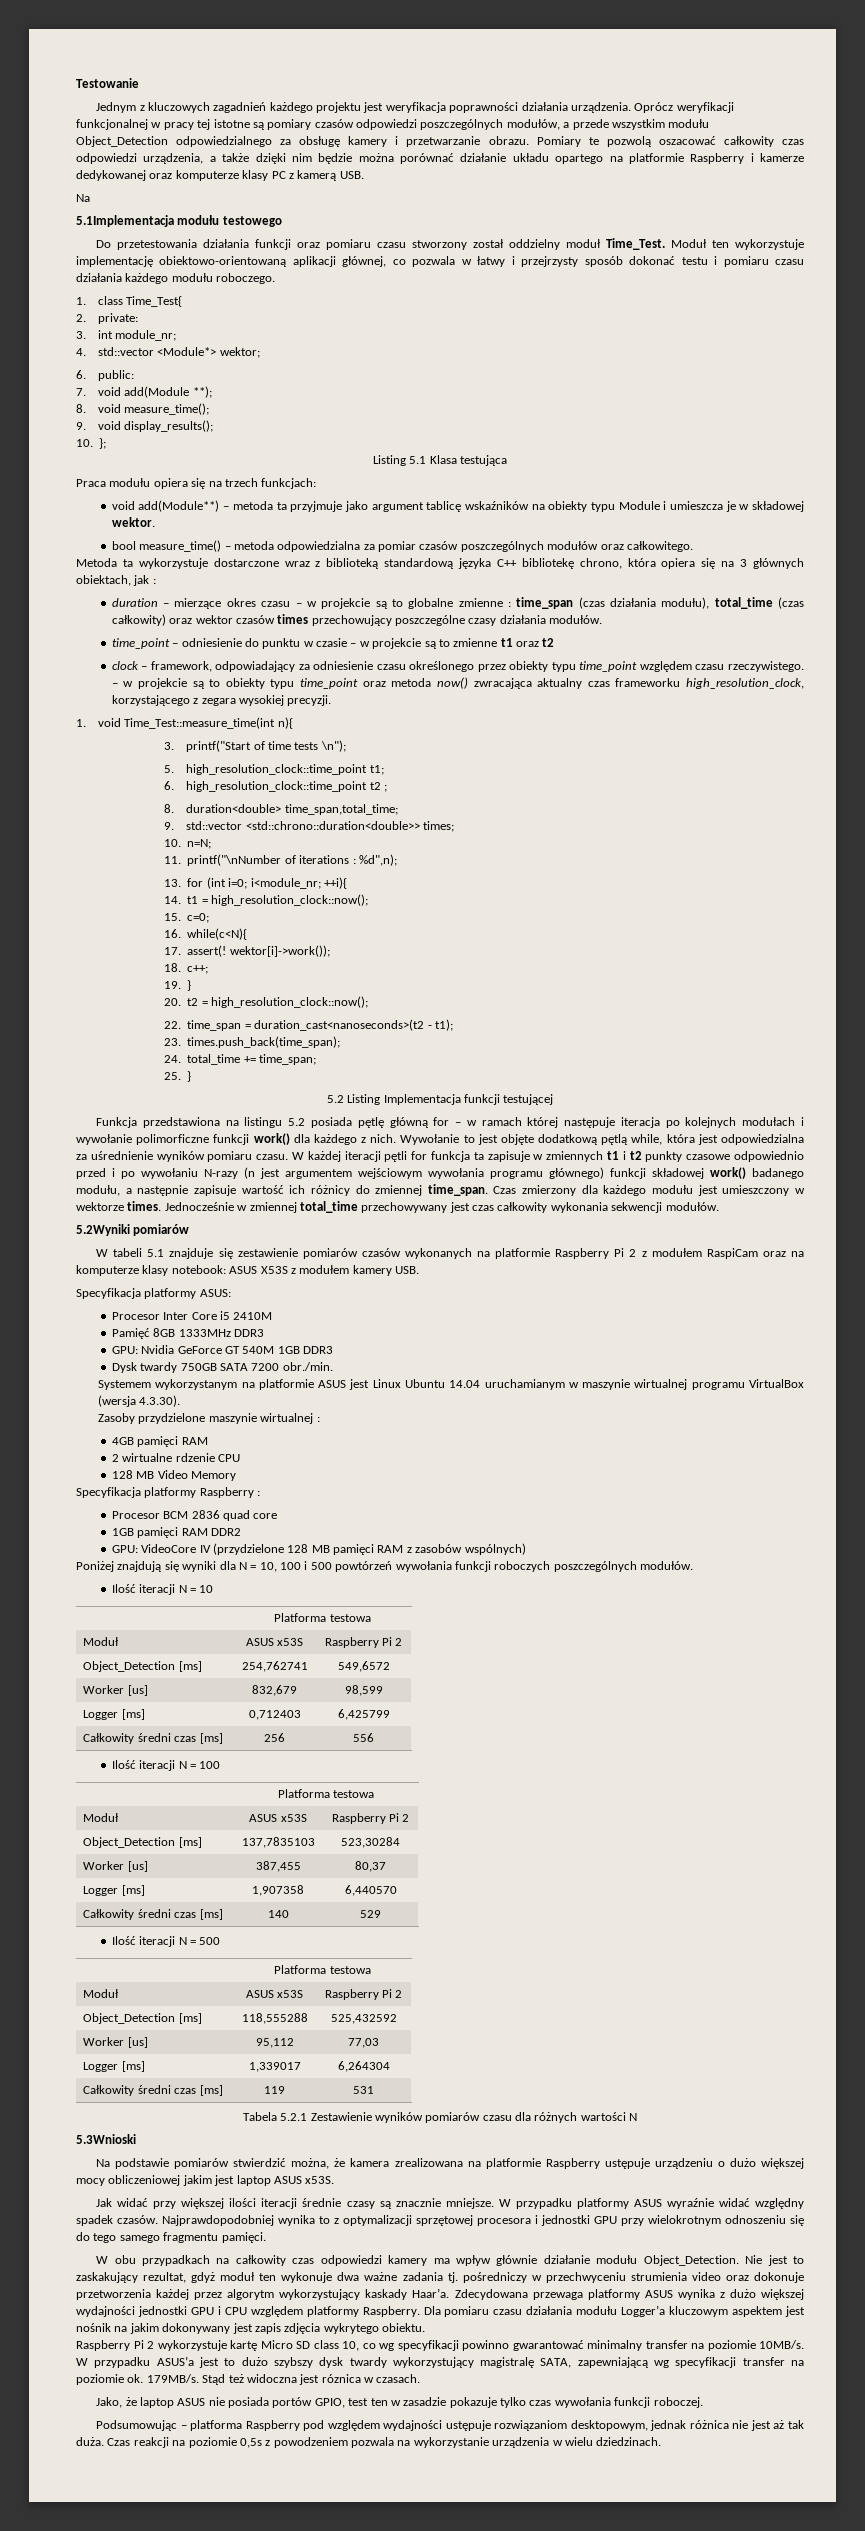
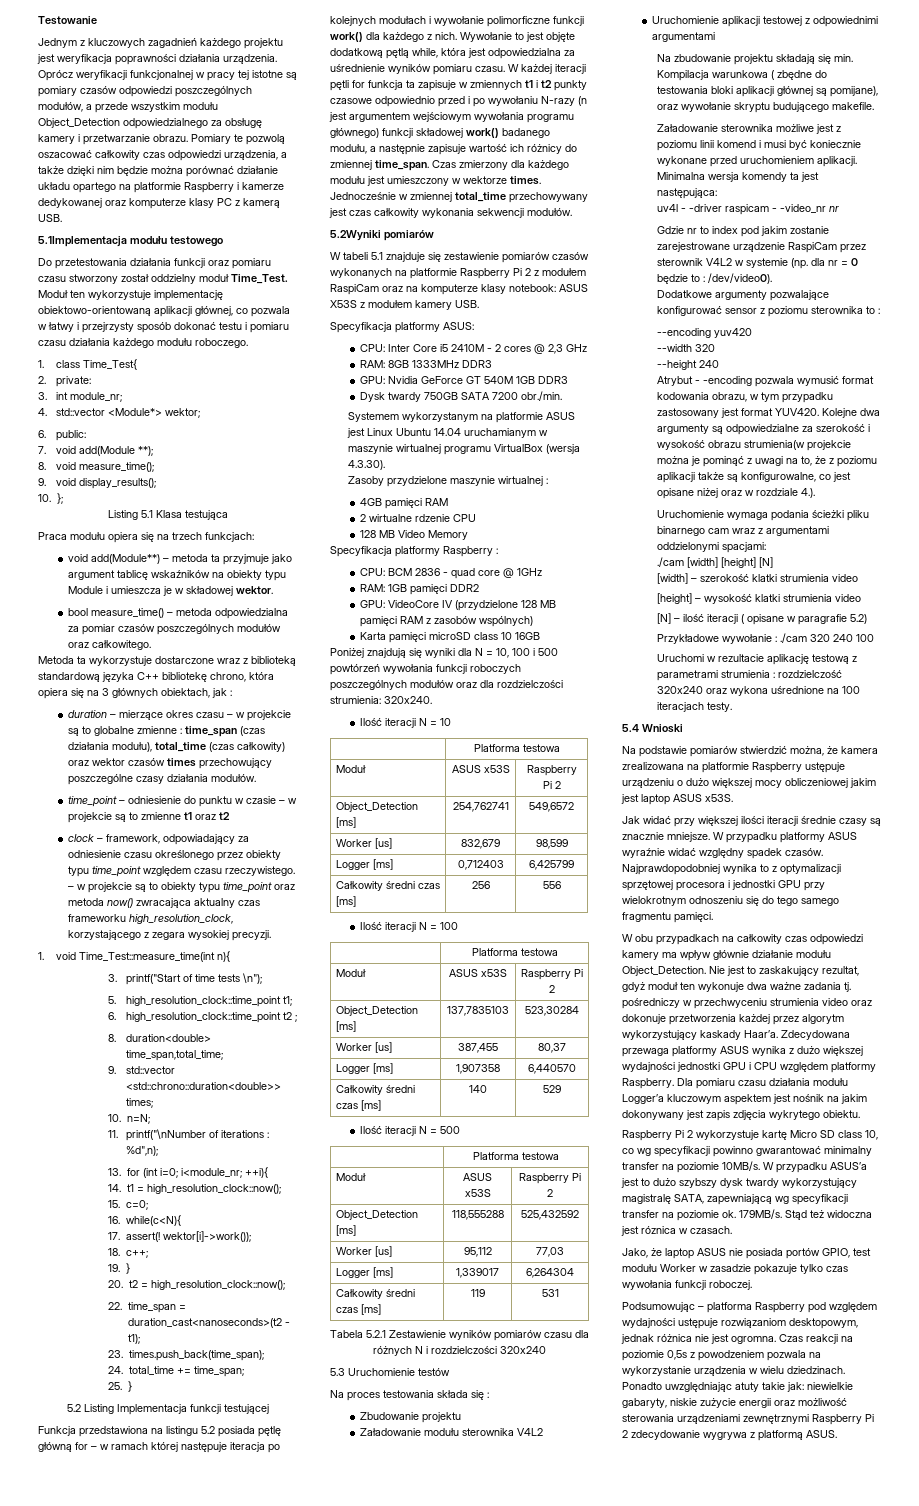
[76,194,90,202] // Na -> (62, 218) none
[111,1312,160,1320] Procesor -> [359,344,385,352] CPU:
[111,1328,150,1339] // Pamięć -> [486,344,587,354] [359,360,385,368] - 2 cores @ 2,3 GHz // RAM:
[111,1511,160,1519] Procesor -> [359,568,385,576] CPU:
(220, 1514) none -> [442,572,448,576] -
(278, 1516) // -> [502,568,542,578] [359,584,385,592] @ 1GHz // RAM:
[181,1528,208,1536] RAM -> (447, 589) none
(526, 1549) none -> [359,632,540,643] // Karta pamięci microSD class 10 16GB
[640,1561,693,1570] modułów. -> [410,680,563,688] [330,696,432,704] modułów oraz dla rozdzielczości strumienia: 320x240.
[580,2112,638,2121] [76,2134,136,2144] wartości N // 5.3Wnioski -> [415,1346,546,1354] [330,1368,450,1376] [330,1390,489,1401] [359,1412,461,1423] [359,1428,543,1436] [651,16,878,27] [651,32,715,42] [657,54,854,65] [657,70,828,81] [657,86,879,97] [657,102,875,113] [657,124,842,134] [657,140,862,151] [657,156,858,167] [657,172,820,182] [657,188,718,199] [657,204,840,215] [657,226,830,237] [657,242,867,253] [657,258,859,269] [657,273,773,284] [657,290,830,301] [657,306,881,317] [657,328,753,338] [657,344,716,352] [657,360,720,370] [657,376,875,387] [657,392,834,403] [657,408,881,418] [657,424,871,435] [657,440,852,451] [657,456,878,467] [657,472,852,483] [657,488,816,499] [657,510,870,521] [657,526,830,536] [657,542,767,553] [657,557,774,568] [657,573,859,584] [657,593,862,604] [657,613,868,625] [657,633,875,644] [657,654,858,665] [657,670,843,681] [657,686,861,696] [657,702,733,712] [622,724,683,733] N i rozdzielczości 320x240 // 5.3 Uruchomienie testów // Na proces testowania składa się : // Zbudowanie projektu // Załadowanie modułu sterownika V4L2 // Uruchomienie aplikacji testowej z odpowiednimi argumentami // Na zbudowanie projektu składają się min. Kompilacja warunkowa ( zbędne do testowania bloki aplikacji głównej są pomijane), oraz wywołanie skryptu budującego makefile. // Załadowanie sterownika możliwe jest z poziomu linii komend i musi być koniecznie wykonane przed uruchomieniem aplikacji. Minimalna wersja komendy ta jest następująca: // uv4l - -driver raspicam - -video_nr nr // Gdzie nr to index pod jakim zostanie zarejestrowane urządzenie RaspiCam przez sterownik V4L2 w systemie (np. dla nr = 0 będzie to : /dev/video0). // Dodatkowe argumenty pozwalające konfigurować sensor z poziomu sterownika to : // --encoding yuv420 // --width 320 // --height 240 // Atrybut - -encoding pozwala wymusić format kodowania obrazu, w tym przypadku zastosowany jest format YUV420. Kolejne dwa argumenty są odpowiedzialne za szerokość i wysokość obrazu strumienia(w projekcie można je pominąć z uwagi na to, że z poziomu aplikacji także są konfigurowalne, co jest opisane niżej oraz w rozdziale 4.). // Uruchomienie wymaga podania ścieżki pliku binarnego cam wraz z argumentami oddzielonymi spacjami: // ./cam [width] [height] [N] // [width] – szerokość klatki strumienia video // [height] – wysokość klatki strumienia video // [N] – ilość iteracji ( opisane w paragrafie 5.2) // Przykładowe wywołanie : ./cam 320 240 100 // Uruchomi w rezultacie aplikację testową z parametrami strumienia : rozdzielczość 320x240 oraz wykona uśrednione na 100 iteracjach testy. // 5.4 Wnioski
[370,2398,388,2406] ten -> [622,1264,696,1272] modułu Worker
[773,2420,804,2429] [76,2437,104,2446] aż tak duża. -> [731,1336,776,1344] ogromna.
(662, 2441) none -> [622,1382,853,1392] [622,1398,847,1408] [622,1414,874,1425] [622,1430,837,1441] Ponadto uwzględniając atuty takie jak: niewielkie gabaryty, niskie zużycie energii oraz możliwość sterowania urządzeniami zewnętrznymi Raspberry Pi 2 zdecydowanie wygrywa z platformą ASUS.

